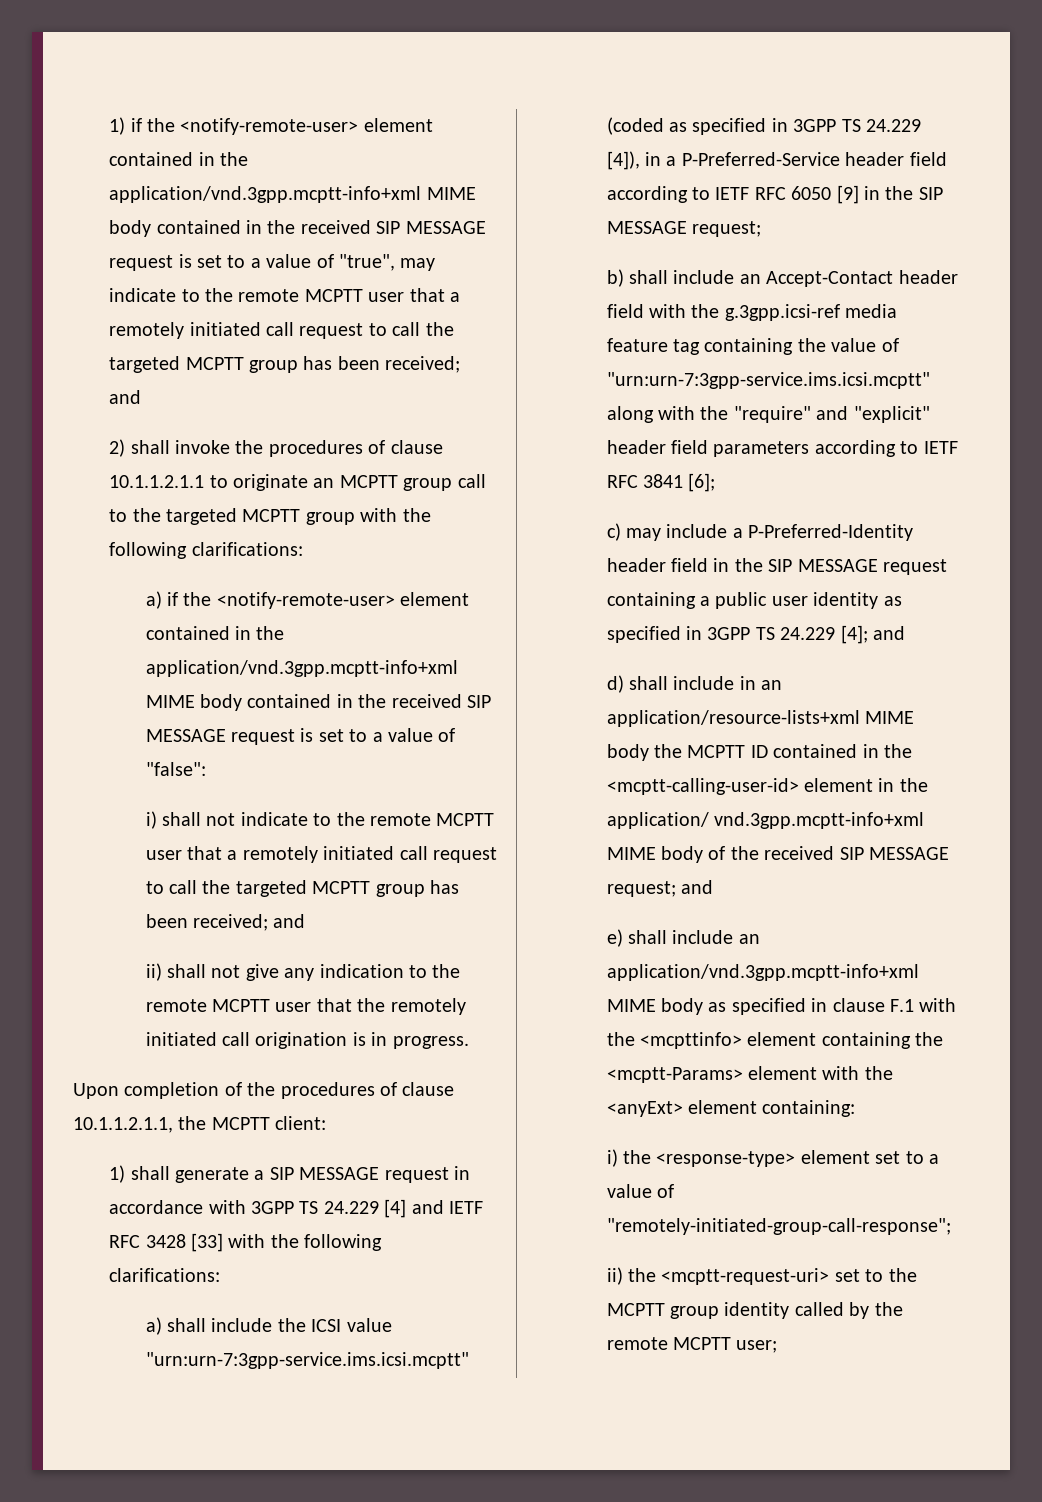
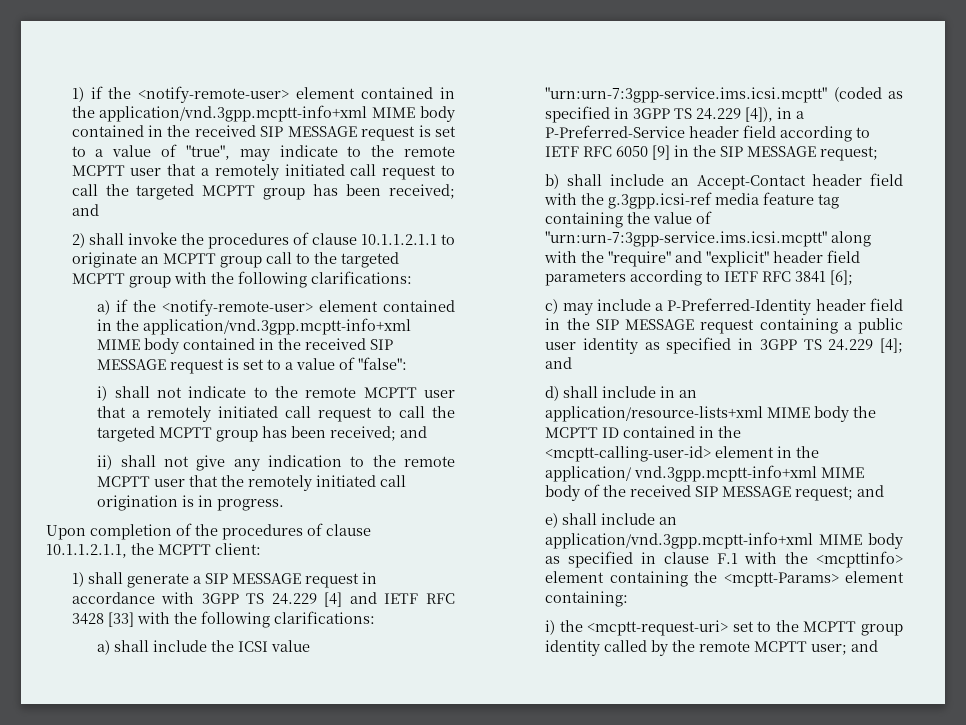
[822,1066,893,1080] [606,1100,757,1117] with the <anyExt> element -> (904, 577) none
[656,1150,939,1167] [606,1184,674,1198] [606,1218,951,1235] [606,1267,656,1285] <response-type> element set to a value of "remotely-initiated-group-call-response"; // ii) the -> (583, 626) none
(778, 1346) none -> [851,640,879,652] and

